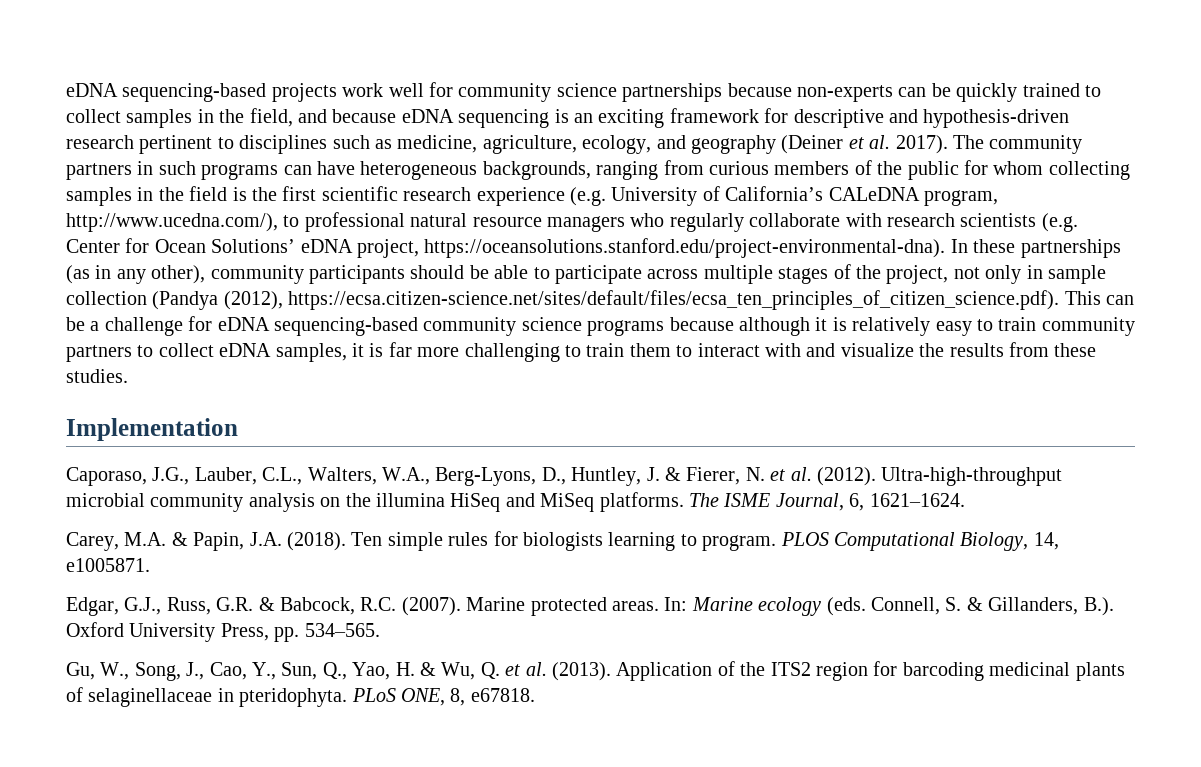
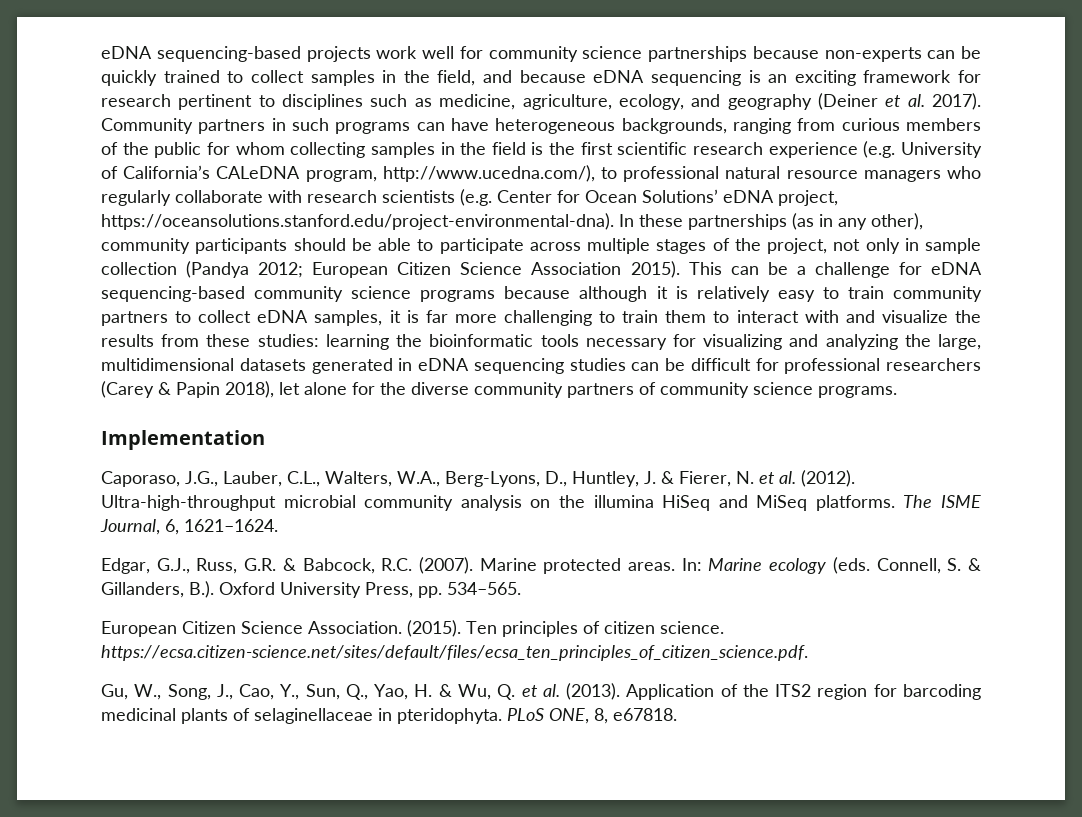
[793,109,1070,128] descriptive and hypothesis-driven -> (981, 76) none
[952,135,1083,154] The community -> [101,118,193,134] Community
[223,290,1060,310] (2012), https://ecsa.citizen-science.net/sites/default/files/ecsa_ten_principles_of_citizen_science.pdf). -> [258,261,680,278] 2012; European Citizen Science Association 2015).
[66,369,128,383] studies. -> [257,334,981,350] [101,358,981,374] [101,381,897,398] studies: learning the bioinformatic tools necessary for visualizing and analyzing the large, multidimensional datasets generated in eDNA sequencing studies can be difficult for professional researchers (Carey & Papin 2018), let alone for the diverse community partners of community science programs.
[66,531,1059,551] [66,558,150,572] // Carey, M.A. & Papin, J.A. (2018). Ten simple rules for biologists learning to program. PLOS Computational Biology, 14, e1005871. -> (278, 525) none
(380, 630) none -> [101,620,724,637] [101,645,808,661] // European Citizen Science Association. (2015). Ten principles of citizen science. https://ecsa.citizen-science.net/sites/default/files/ecsa_ten_principles_of_citizen_science.pdf.

